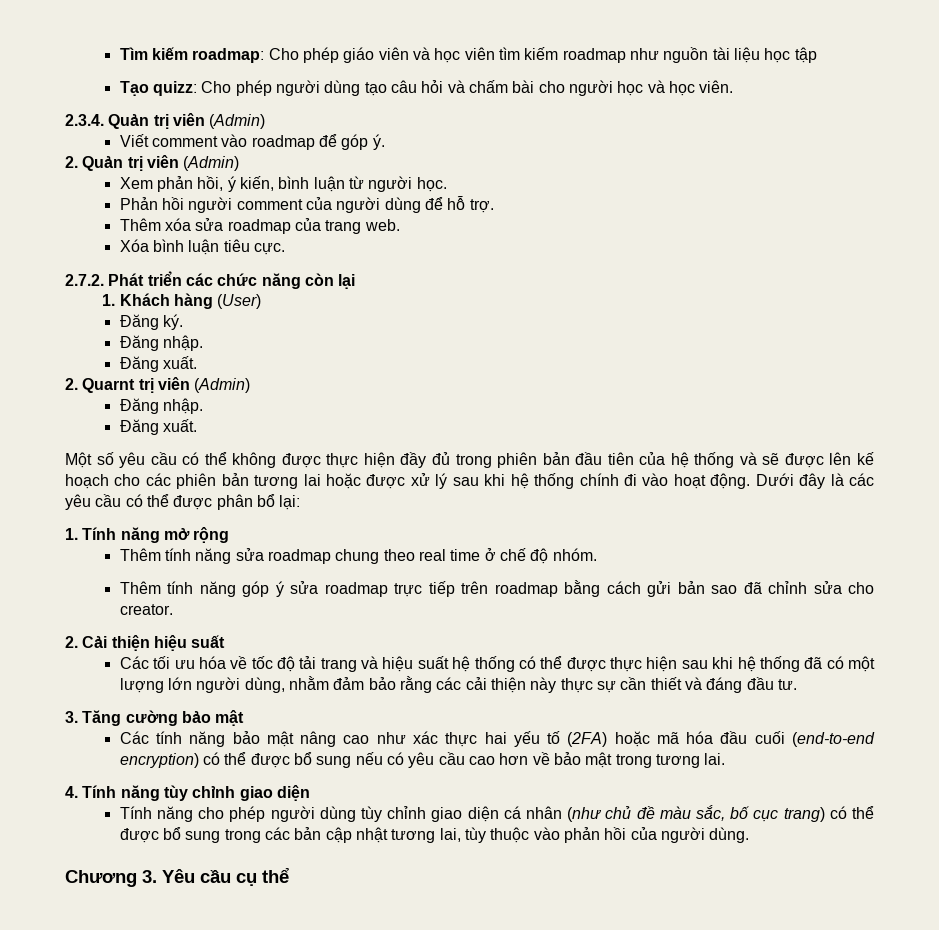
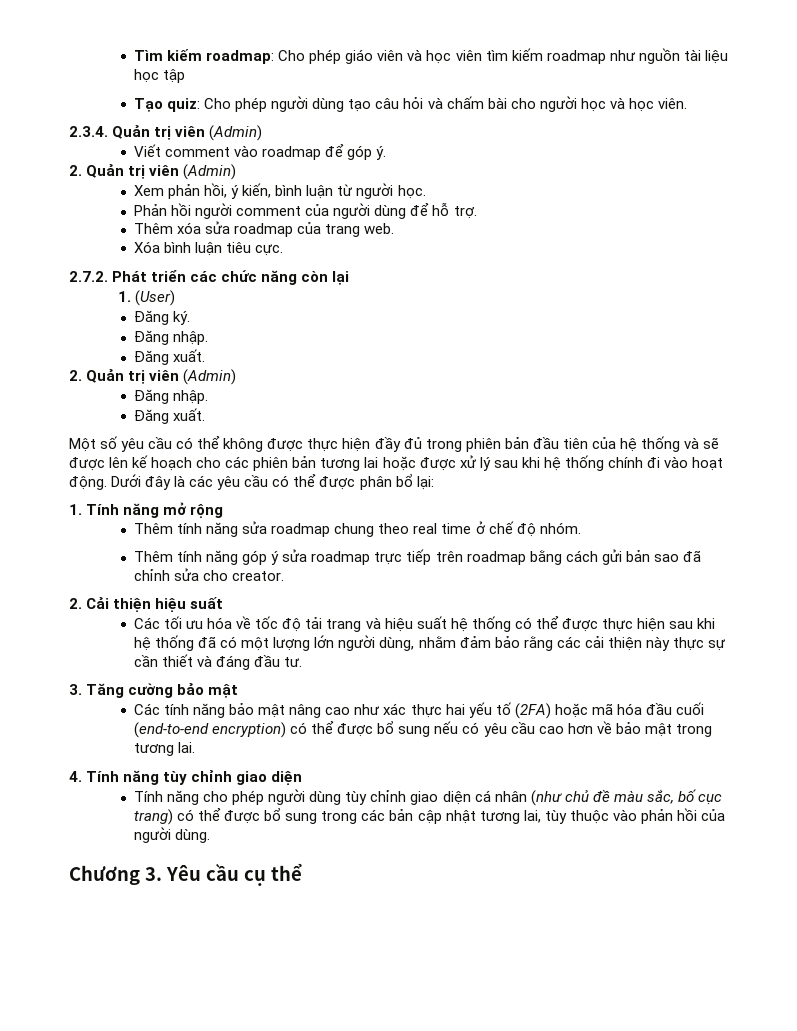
[153,81,198,96] quizz: -> [167,98,201,112] quiz:
[119,293,213,309] Khách hàng -> (131, 296) none
[82,378,136,393] Quarnt -> [86,369,125,383] Quản

